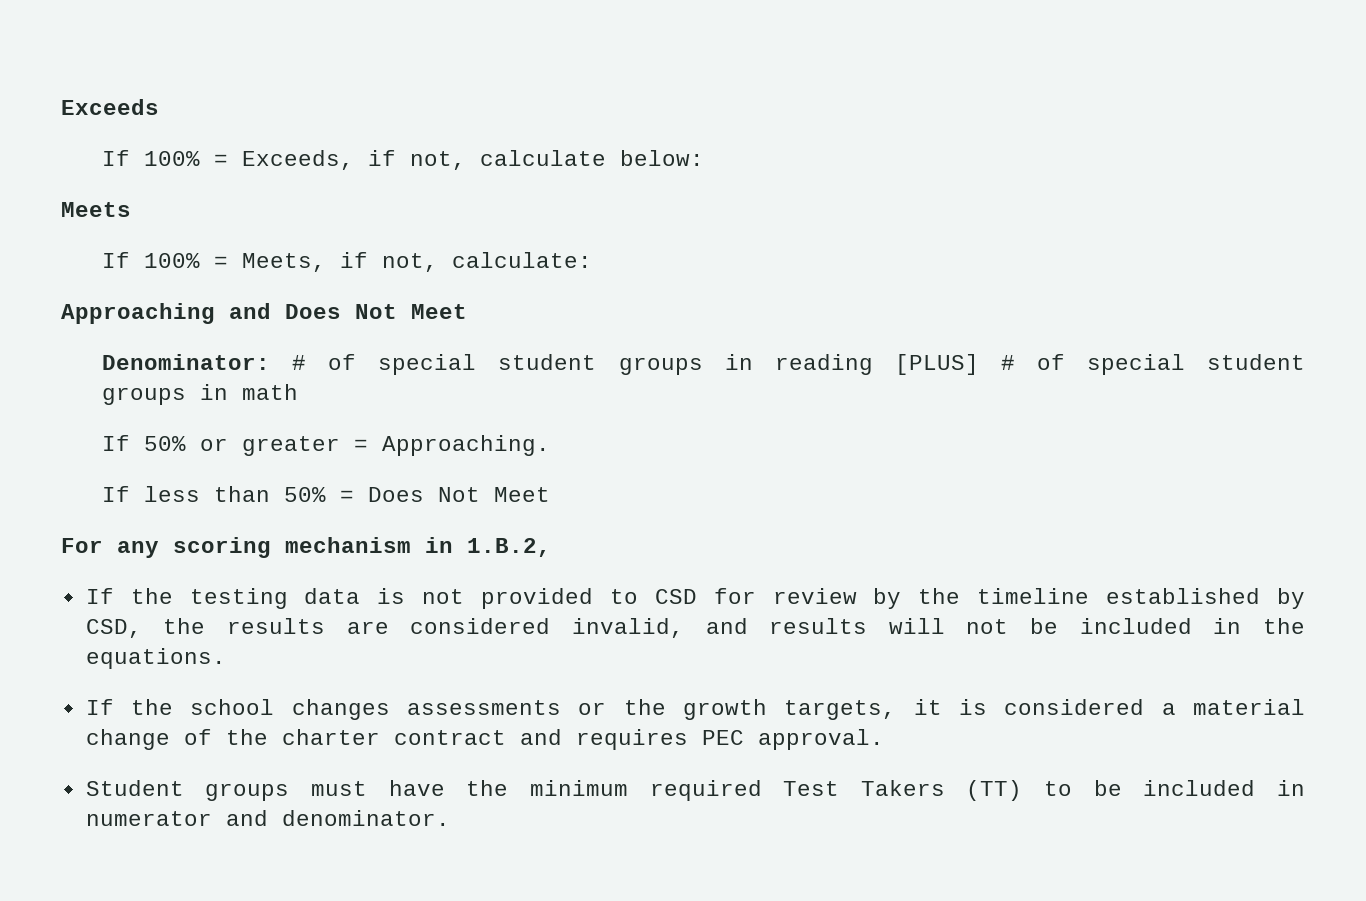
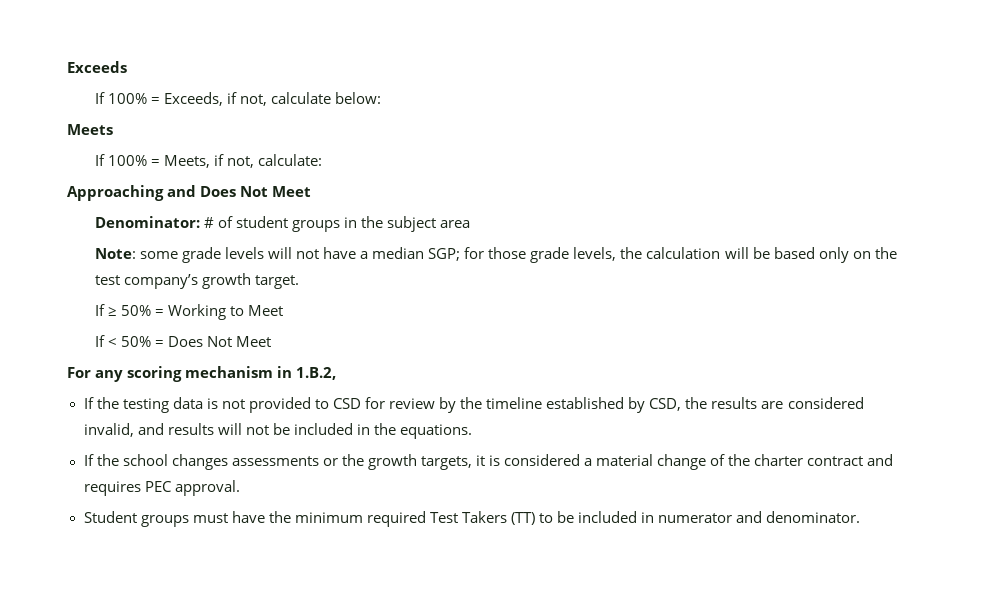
[378,354,1306,375] [102,384,299,405] [102,435,551,456] [102,486,271,502] special student groups in reading [PLUS] # of special student groups in math // If 50% or greater = Approaching. // If less than -> [235,216,471,232] [94,247,897,263] [94,273,299,289] [94,304,284,320] [94,335,117,347] student groups in the subject area // Note: some grade levels will not have a median SGP; for those grade levels, the calculation will be based only on the test company’s growth target. // If ≥ 50% = Working to Meet // If <

